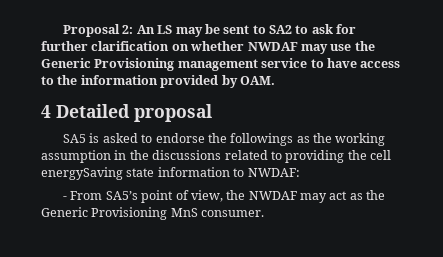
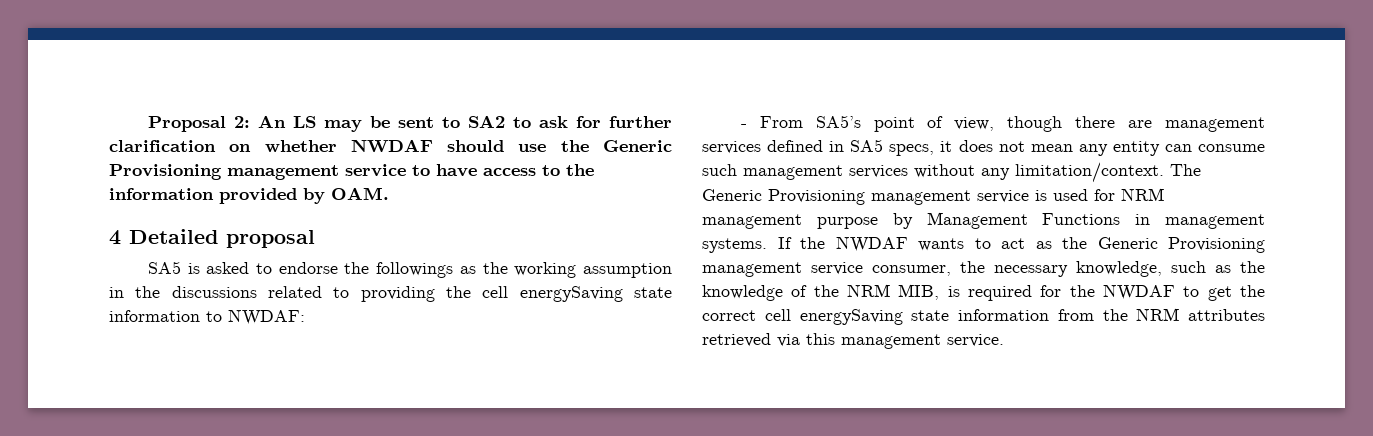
[300,44,328,54] may -> [447,140,505,152] should
[226,190,328,203] the NWDAF may -> [1007,116,1265,132] [702,139,1265,156] [702,162,1201,183] [702,188,1164,205] [702,212,1265,229] [702,236,991,253] though there are management services defined in SA5 specs, it does not mean any entity can consume such management services without any limitation/context. The Generic Provisioning management service is used for NRM management purpose by Management Functions in management systems. If the NWDAF wants to
[170,208,265,217] MnS consumer. -> [702,261,1265,277] [702,284,1265,301] [702,308,1265,325] [702,333,1004,349] management service consumer, the necessary knowledge, such as the knowledge of the NRM MIB, is required for the NWDAF to get the correct cell energySaving state information from the NRM attributes retrieved via this management service.

